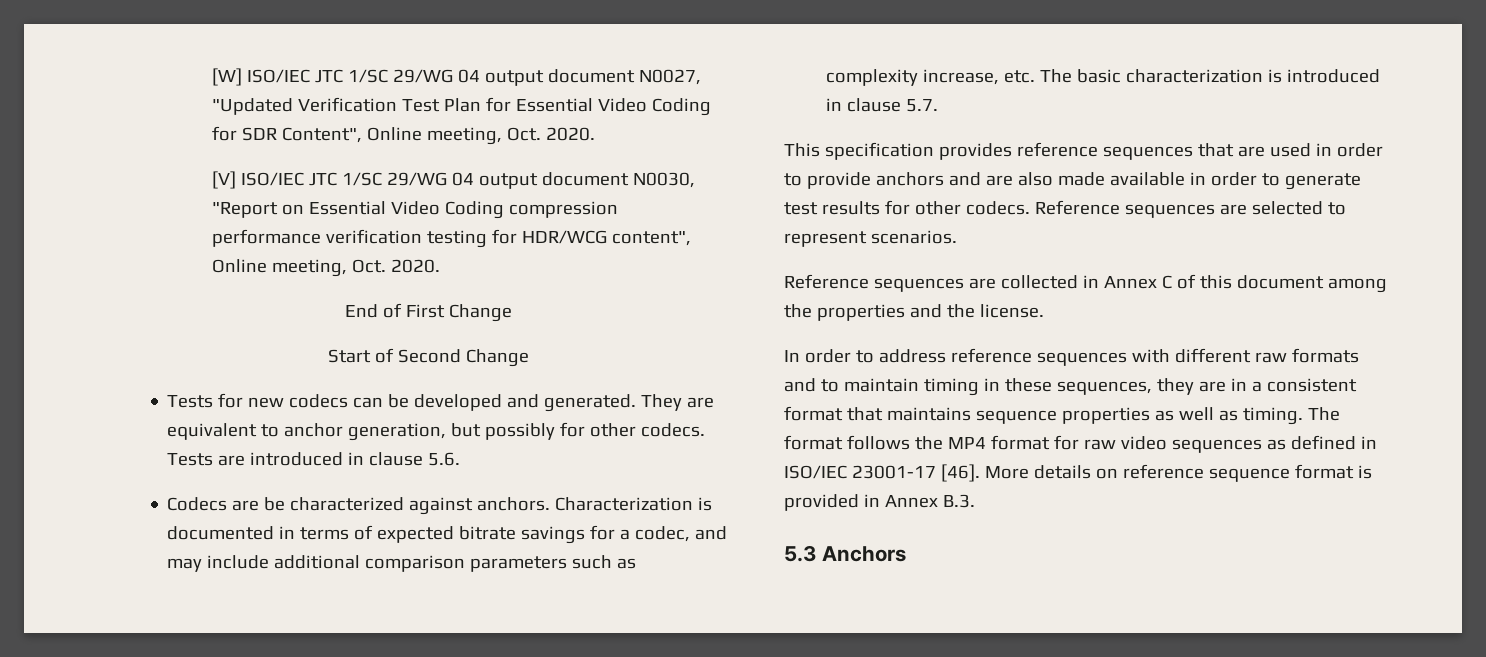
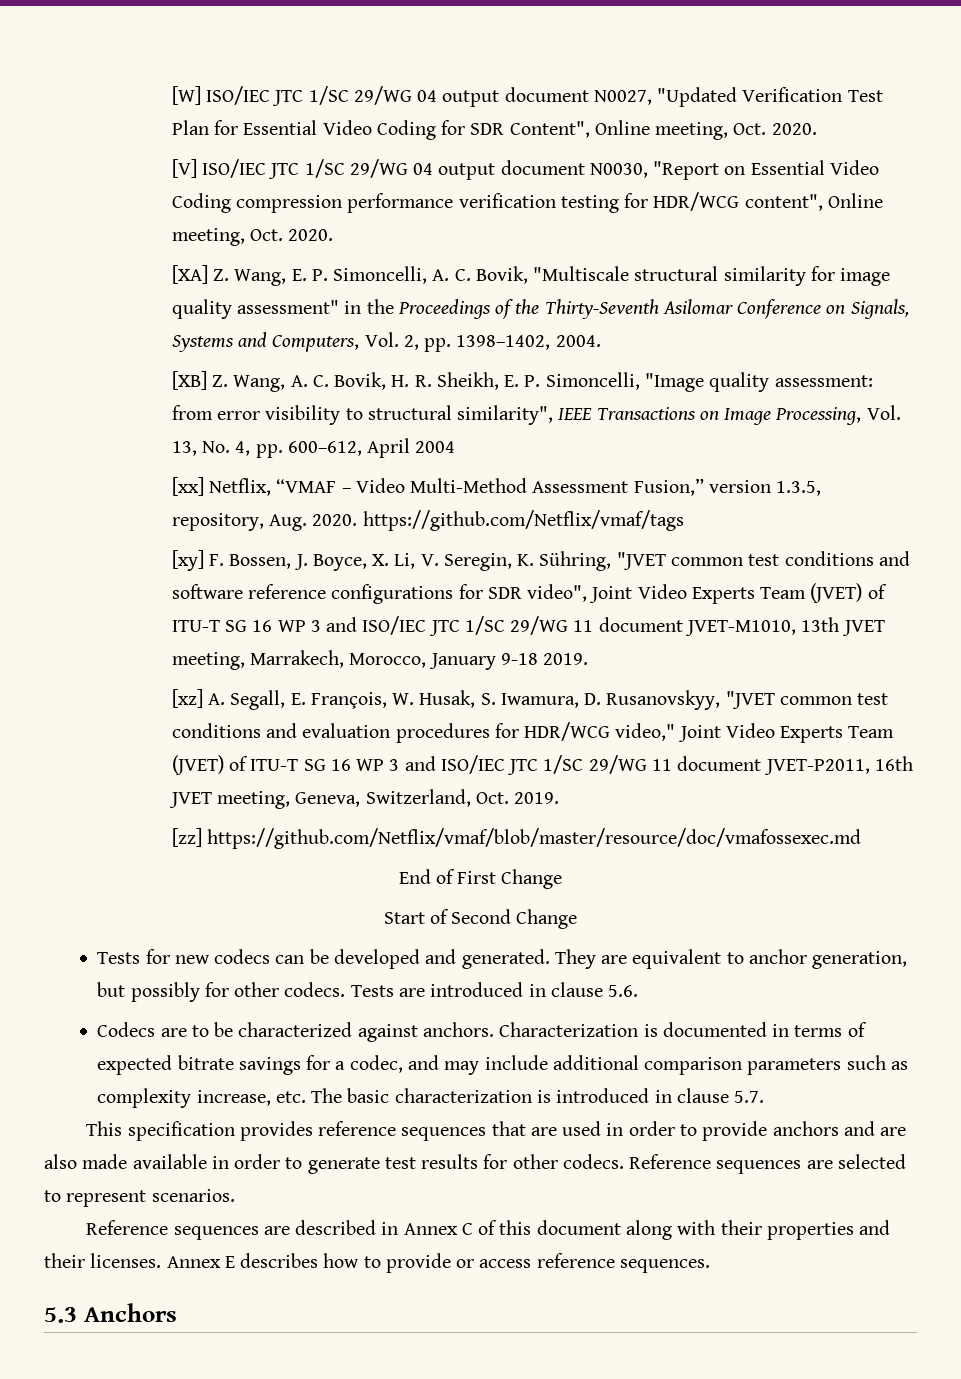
(441, 266) none -> [171,265,891,286] [171,299,909,319] [171,332,601,352] [171,371,873,392] [171,405,901,425] [171,438,456,458] [171,477,822,496] [171,510,684,531] [171,550,910,571] [171,583,887,604] [171,616,885,636] [171,650,589,670] [171,689,889,710] [171,722,895,743] [171,755,913,775] [168,789,560,809] [171,828,862,849] // [XA] Z. Wang, E. P. Simoncelli, A. C. Bovik, "Multiscale structural similarity for image quality assessment" in the Proceedings of the Thirty-Seventh Asilomar Conference on Signals, Systems and Computers, Vol. 2, pp. 1398–1402, 2004. // [XB] Z. Wang, A. C. Bovik, H. R. Sheikh, E. P. Simoncelli, "Image quality assessment: from error visibility to structural similarity", IEEE Transactions on Image Processing, Vol. 13, No. 4, pp. 600–612, April 2004 // [xx] Netflix, “VMAF – Video Multi-Method Assessment Fusion,” version 1.3.5, repository, Aug. 2020. https://github.com/Netflix/vmaf/tags // [xy] F. Bossen, J. Boyce, X. Li, V. Seregin, K. Sühring, "JVET common test conditions and software reference configurations for SDR video", Joint Video Experts Team (JVET) of ITU-T SG 16 WP 3 and ISO/IEC JTC 1/SC 29/WG 11 document JVET-M1010, 13th JVET meeting, Marrakech, Morocco, January 9-18 2019. // [xz] A. Segall, E. François, W. Husak, S. Iwamura, D. Rusanovskyy, "JVET common test conditions and evaluation procedures for HDR/WCG video," Joint Video Experts Team (JVET) of ITU-T SG 16 WP 3 and ISO/IEC JTC 1/SC 29/WG 11 document JVET-P2011, 16th JVET meeting, Geneva, Switzerland, Oct. 2019. // [zz] https://github.com/Netflix/vmaf/blob/master/resource/doc/vmafossexec.md
(260, 505) none -> [191,1025,209,1037] to
[1000,275,1078,289] collected -> [295,1220,377,1235] described
[1327,278,1387,293] [784,304,1044,321] [784,348,1359,366] [784,378,1357,396] [784,406,1340,425] [784,435,1377,453] [784,464,1372,482] [784,494,975,511] among the properties and the license. // In order to address reference sequences with different raw formats and to maintain timing in these sequences, they are in a consistent format that maintains sequence properties as well as timing. The format follows the MP4 format for raw video sequences as defined in ISO/IEC 23001-17 [46]. More details on reference sequence format is provided in Annex B.3. -> [625,1220,891,1240] [44,1253,710,1273] along with their properties and their licenses. Annex E describes how to provide or access reference sequences.

